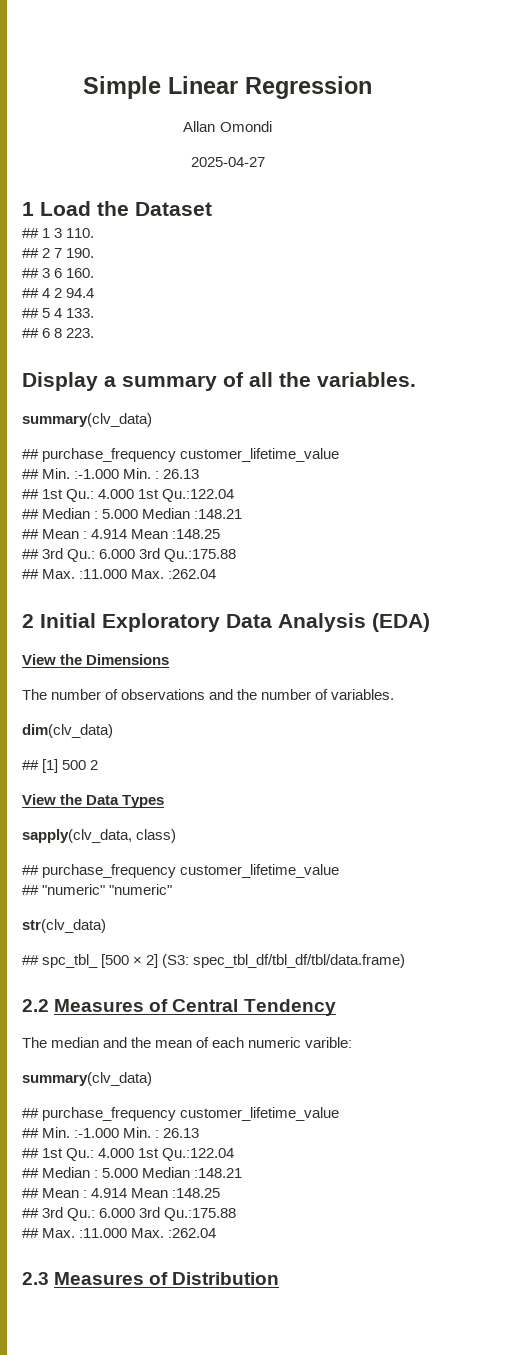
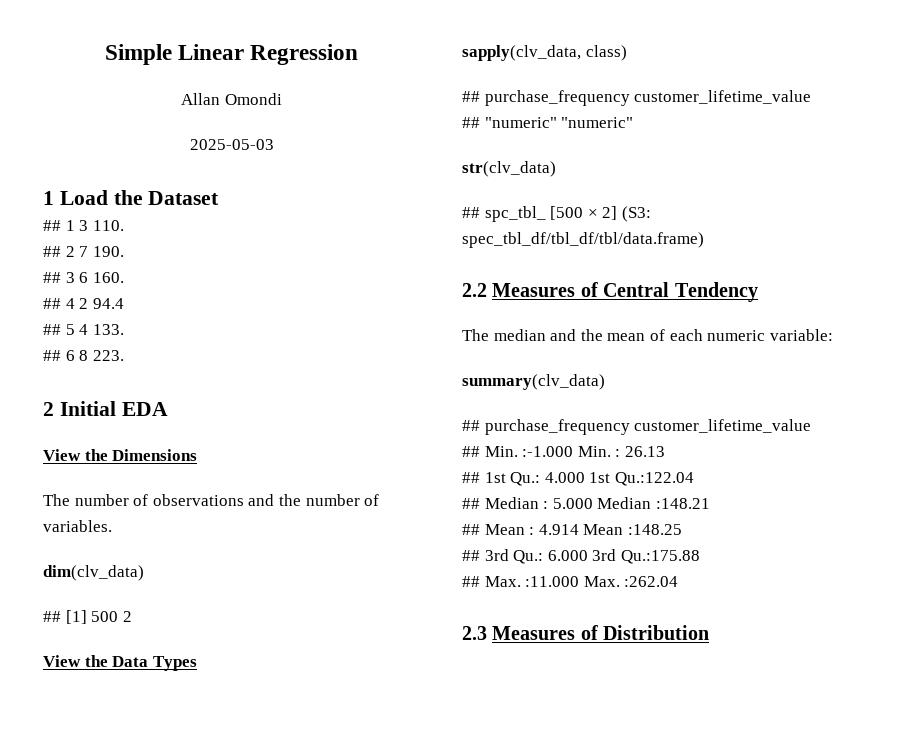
[190,157,265,167] 2025-04-27 -> [189,139,274,150] 2025-05-03
[22,372,416,391] [22,413,152,427] [22,448,340,462] [22,468,200,479] [22,489,235,502] [22,508,243,519] [22,529,221,539] [22,548,237,562] [22,569,217,579] [22,613,430,632] Display a summary of all the variables. // summary(clv_data) // ## purchase_frequency customer_lifetime_value // ## Min. :-1.000 Min. : 26.13 // ## 1st Qu.: 4.000 1st Qu.:122.04 // ## Median : 5.000 Median :148.21 // ## Mean : 4.914 Mean :148.25 // ## 3rd Qu.: 6.000 3rd Qu.:175.88 // ## Max. :11.000 Max. :262.04 // 2 Initial Exploratory Data Analysis (EDA) -> [43,401,168,416] 2 Initial EDA
[305,1037,353,1048] varible: -> [769,329,833,341] variable:

